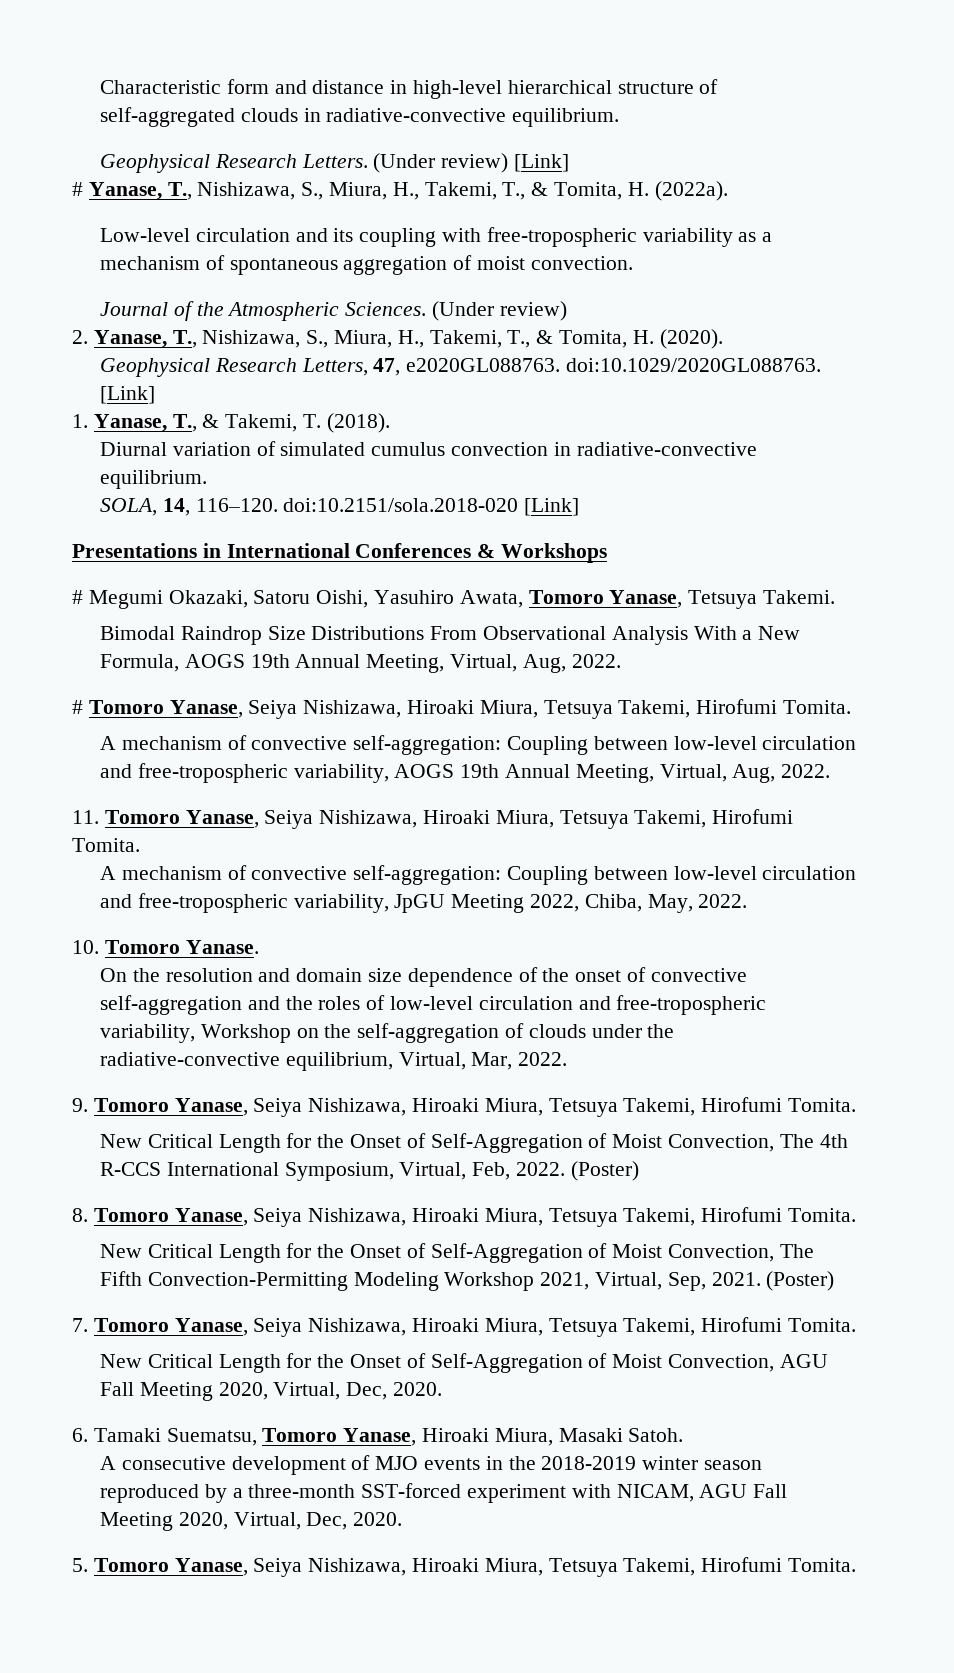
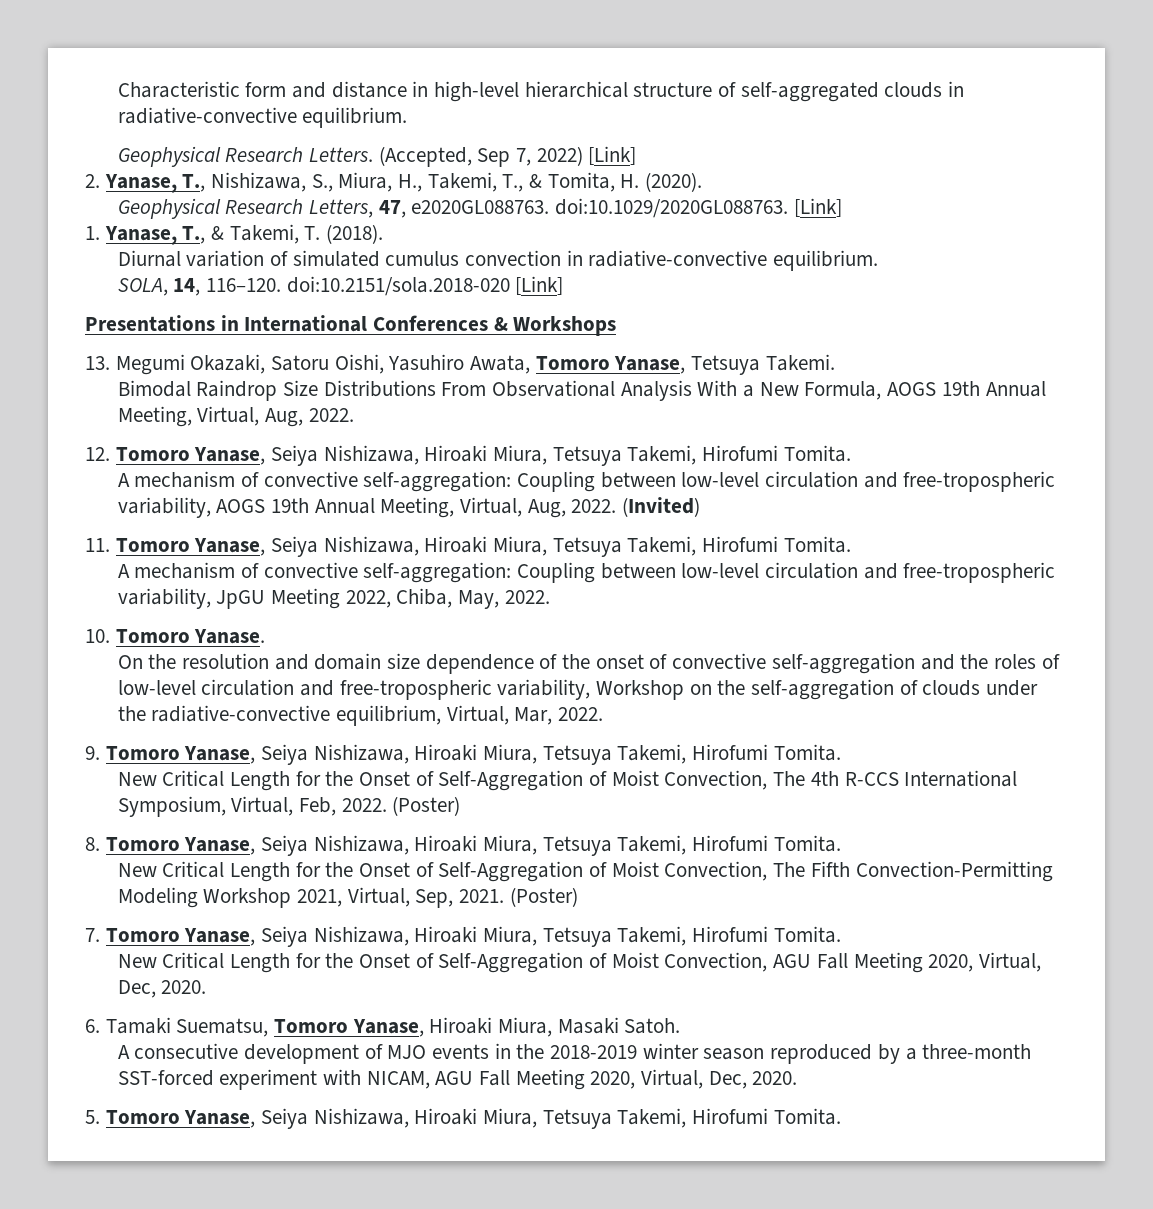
[373,153,569,173] [72,181,728,201] [99,227,773,247] [99,255,633,275] [99,301,567,321] (Under review) [Link] // # Yanase, T., Nishizawa, S., Miura, H., Takemi, T., & Tomita, H. (2022a). // Low-level circulation and its coupling with free-tropospheric variability as a mechanism of spontaneous aggregation of moist convection. // Journal of the Atmospheric Sciences. (Under review) -> [378,146,637,167] (Accepted, Sep 7, 2022) [Link]
[72,590,83,604] # -> [85,356,110,370] 13.
[72,700,83,714] # -> [85,447,110,461] 12.
(831, 771) none -> [622,497,701,517] (Invited)

